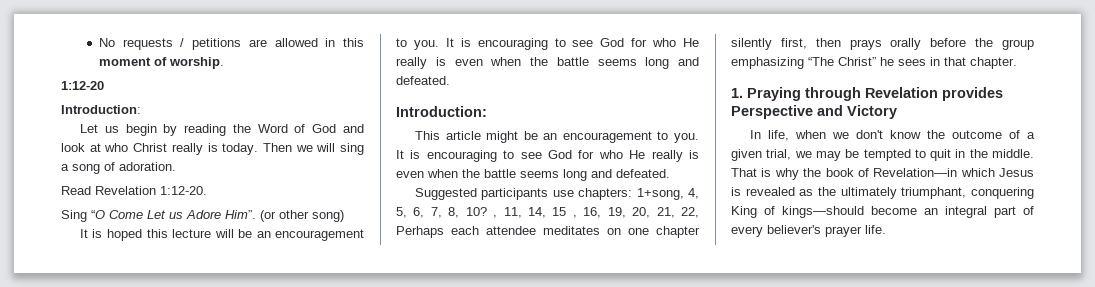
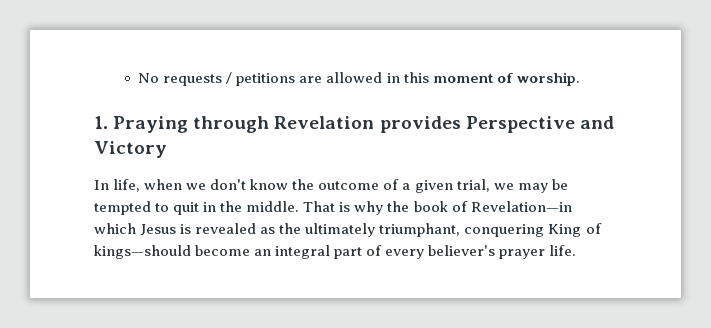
[61,81,104,90] [61,105,141,114] [79,124,365,136] [61,143,364,155] [61,162,176,174] [61,186,207,195] [61,210,344,222] [79,229,364,241] [396,38,699,50] [396,57,699,69] [396,76,450,85] [396,106,487,117] [414,131,699,143] [396,150,699,162] [396,169,670,181] [414,188,699,200] [396,207,699,218] [396,226,700,238] [731,38,1034,50] [731,57,1017,69] // 1:12-20 // Introduction: // Let us begin by reading the Word of God and look at who Christ really is today. Then we will sing a song of adoration. // Read Revelation 1:12-20. // Sing “O Come Let us Adore Him”. (or other song) // It is hoped this lecture will be an encouragement to you. It is encouraging to see God for who He really is even when the battle seems long and defeated. // Introduction: // This article might be an encouragement to you. It is encouraging to see God for who He really is even when the battle seems long and defeated. // Suggested participants use chapters: 1+song, 4, 5, 6, 7, 8, 10? , 11, 14, 15 , 16, 19, 20, 21, 22, Perhaps each attendee meditates on one chapter silently first, then prays orally before the group emphasizing “The Christ” he sees in that chapter. -> (580, 79) none

